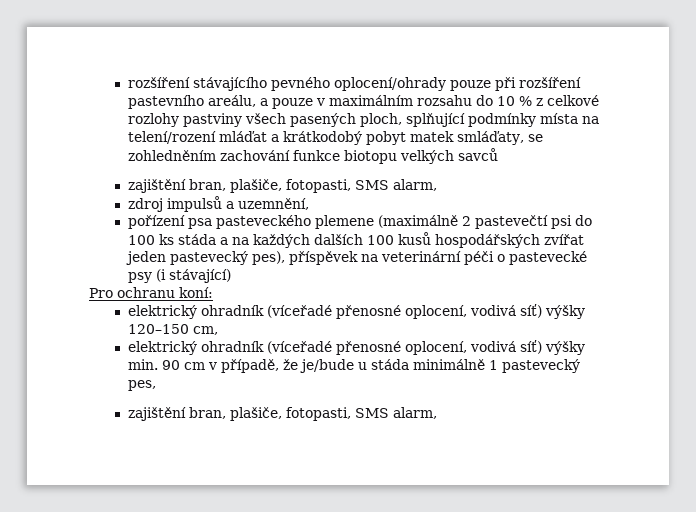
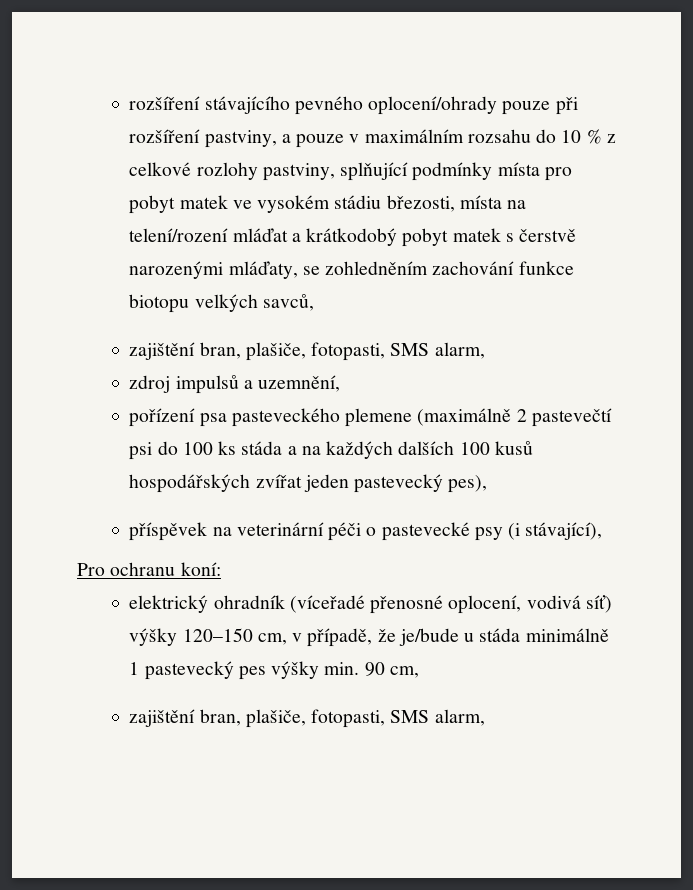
[127,95,256,109] pastevního areálu, -> [204,130,277,148] pastviny,
[182,113,536,127] pastviny všech pasených ploch, splňující podmínky -> [262,162,572,181] [129,195,455,214] pastviny, splňující podmínky místa pro pobyt matek ve vysokém stádiu březosti,
[456,131,524,145] smláďaty, -> [505,229,577,242] [129,261,298,279] s čerstvě narozenými mláďaty,
[457,148,498,161] savců -> [262,294,314,311] savců,
(285, 258) none -> (488, 484) //
[168,269,231,283] stávající) -> [525,522,603,540] stávající),
[127,340,585,355] [127,359,205,370] // elektrický ohradník (víceřadé přenosné oplocení, vodivá síť) výšky min. 90 cm -> (287, 639) none
[127,380,156,391] pes, -> [238,661,419,680] pes výšky min. 90 cm,

